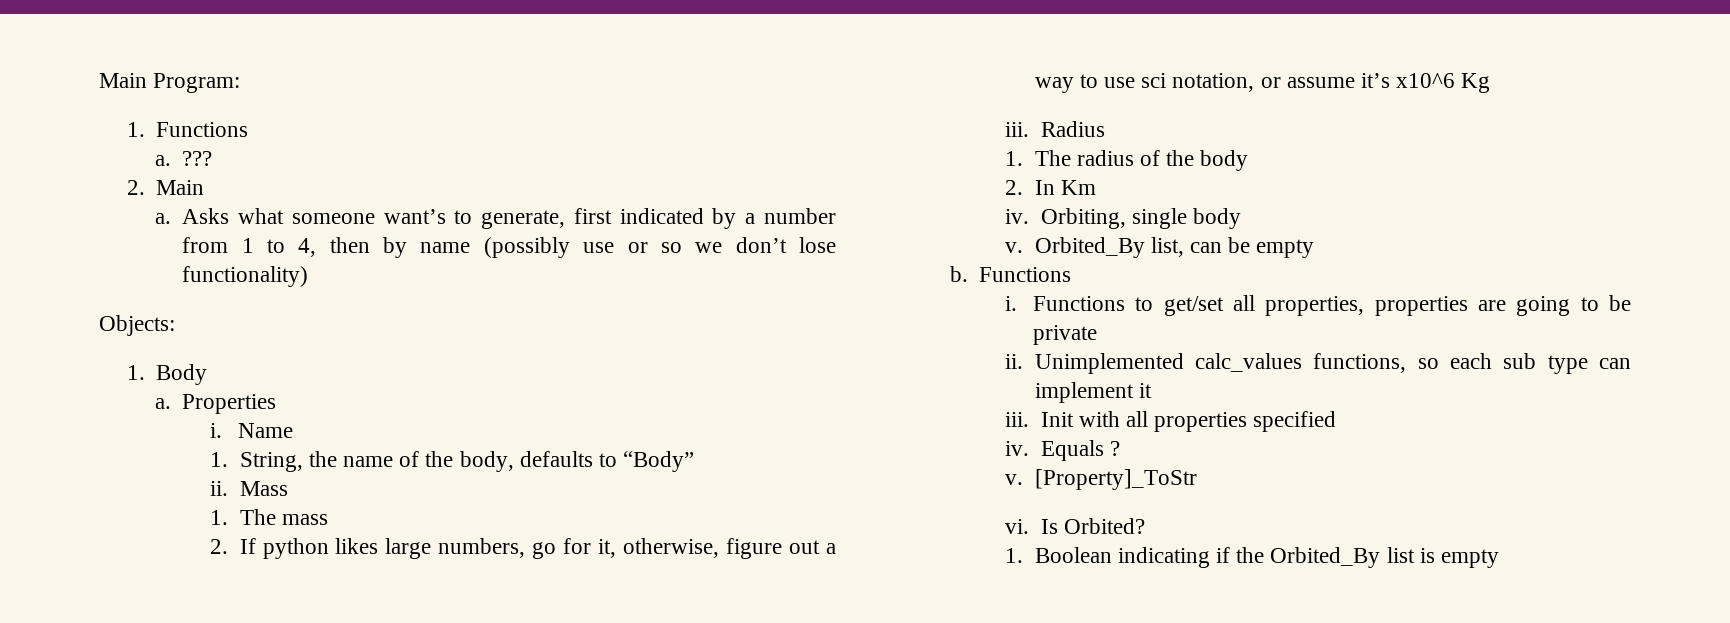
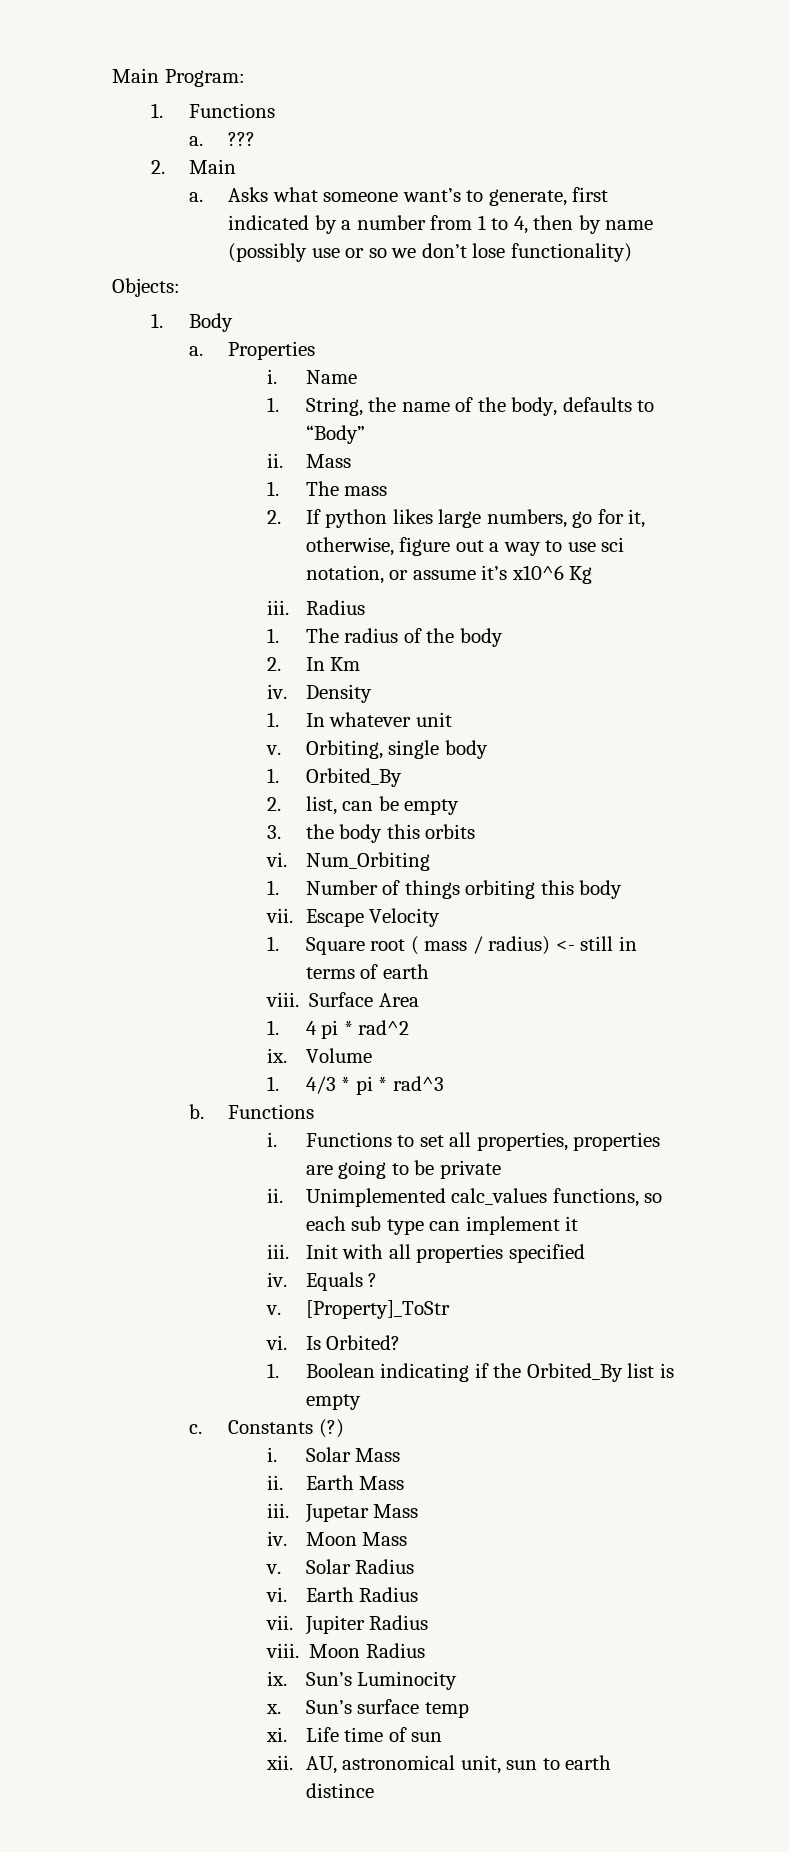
(1030, 216) none -> [305,684,372,703] [266,712,452,727] [265,745,281,755] Density // 1. In whatever unit // v.
[1005,237,1145,258] v. Orbited_By -> [266,768,402,787] [266,797,281,811] 1. Orbited_By // 2.
(1315, 248) none -> [266,824,476,843] [265,852,430,871] [266,880,623,899] [265,908,441,927] [266,936,637,955] [305,964,429,979] [265,992,419,1007] [266,1020,410,1039] [266,1048,372,1063] [266,1076,444,1095] // 3. the body this orbits // vi. Num_Orbiting // 1. Number of things orbiting this body // vii. Escape Velocity // 1. Square root ( mass / radius) <- still in terms of earth // viii. Surface Area // 1. 4 pi * rad^2 // ix. Volume // 1. 4/3 * pi * rad^3
[1163,296,1224,316] get/set -> [419,1135,444,1147] set
(1500, 558) none -> [189,1419,344,1438] [266,1447,401,1462] [266,1475,405,1490] [266,1503,419,1523] [266,1531,408,1546] [265,1559,415,1574] [265,1587,419,1602] [265,1615,429,1635] [265,1643,425,1658] [266,1671,458,1690] [265,1699,469,1718] [265,1727,443,1742] [265,1755,612,1774] [305,1783,374,1798] // c. Constants (?) // i. Solar Mass // ii. Earth Mass // iii. Jupetar Mass // iv. Moon Mass // v. Solar Radius // vi. Earth Radius // vii. Jupiter Radius // viii. Moon Radius // ix. Sun’s Luminocity // x. Sun’s surface temp // xi. Life time of sun // xii. AU, astronomical unit, sun to earth distince

